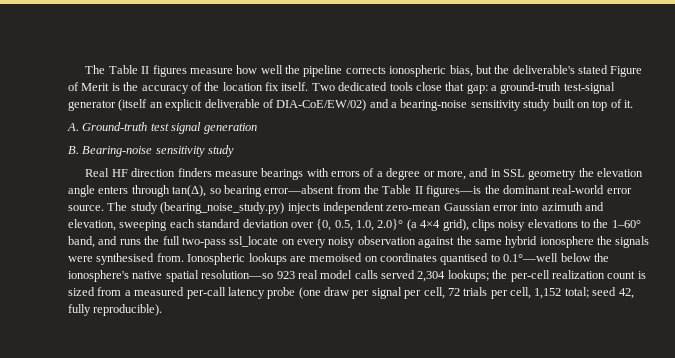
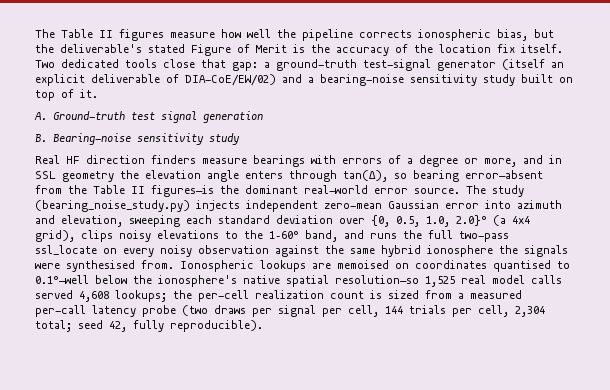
[276,271,295,279] 923 -> [425,276,455,287] 1,525
[417,271,446,282] 2,304 -> [79,291,109,302] 4,608
[298,287,349,299] (one draw -> [182,305,246,316] (two draws
[447,288,460,296] 72 -> [385,306,403,314] 144
[534,288,562,299] 1,152 -> [515,306,545,317] 2,304

